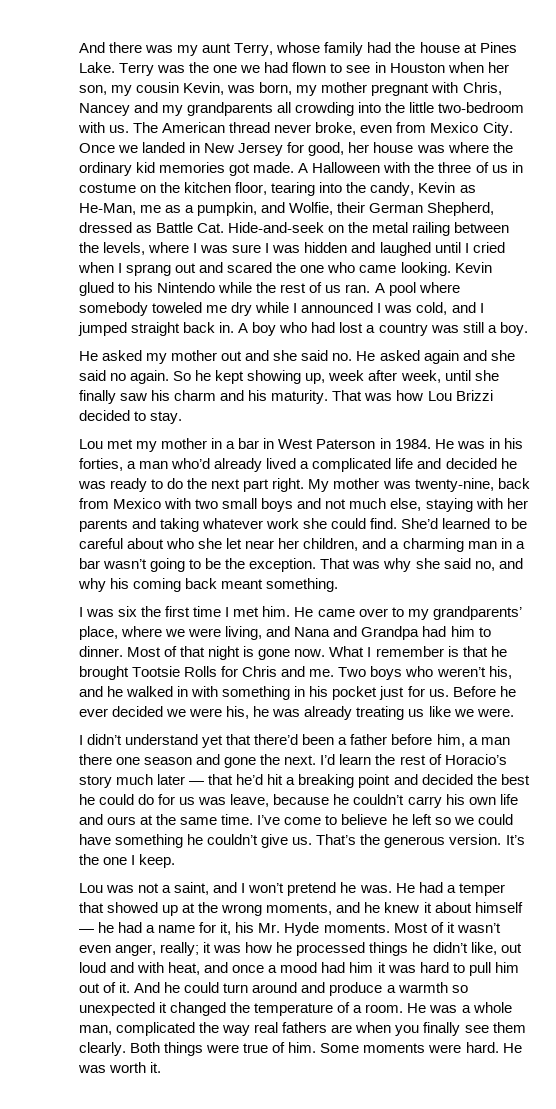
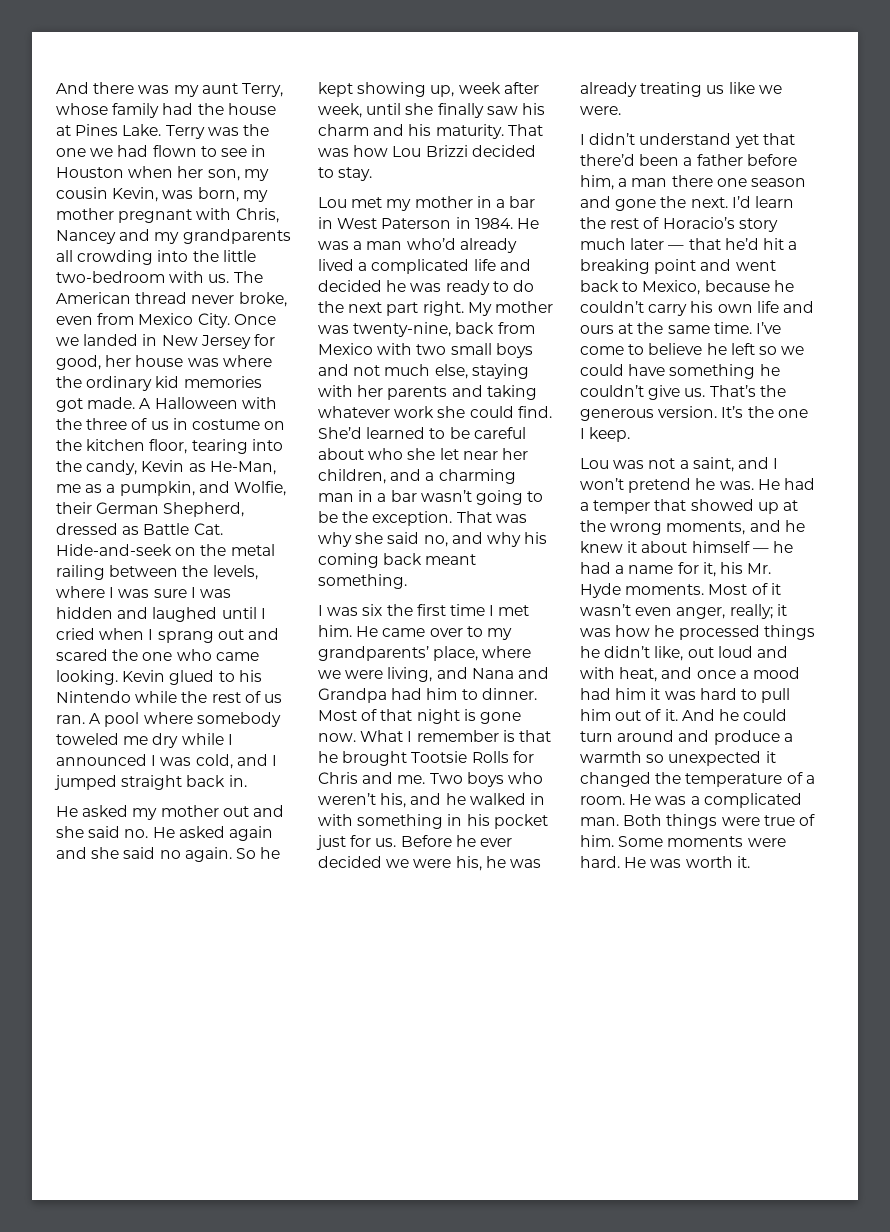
[238,322,528,336] A boy who had lost a country was still a boy. -> (247, 781) none
[488,438,523,449] [79,458,123,471] in his forties, -> (349, 245) none
[421,774,530,785] [79,794,270,807] decided the best he could do for us was leave, -> [735,260,776,271] [580,280,701,295] went back to Mexico,
[472,1002,512,1013] [79,1022,526,1036] [79,1042,126,1056] whole man, complicated the way real fathers are when you finally see them clearly. -> [703,793,802,808] [580,817,619,826] complicated man.

